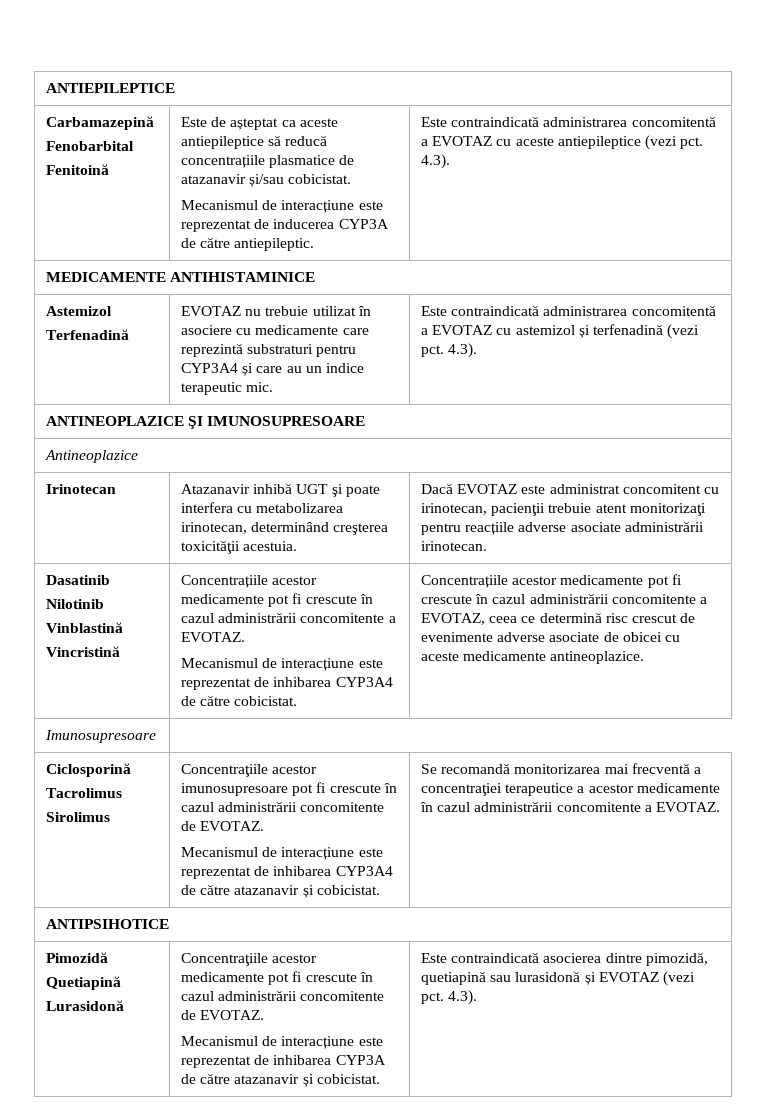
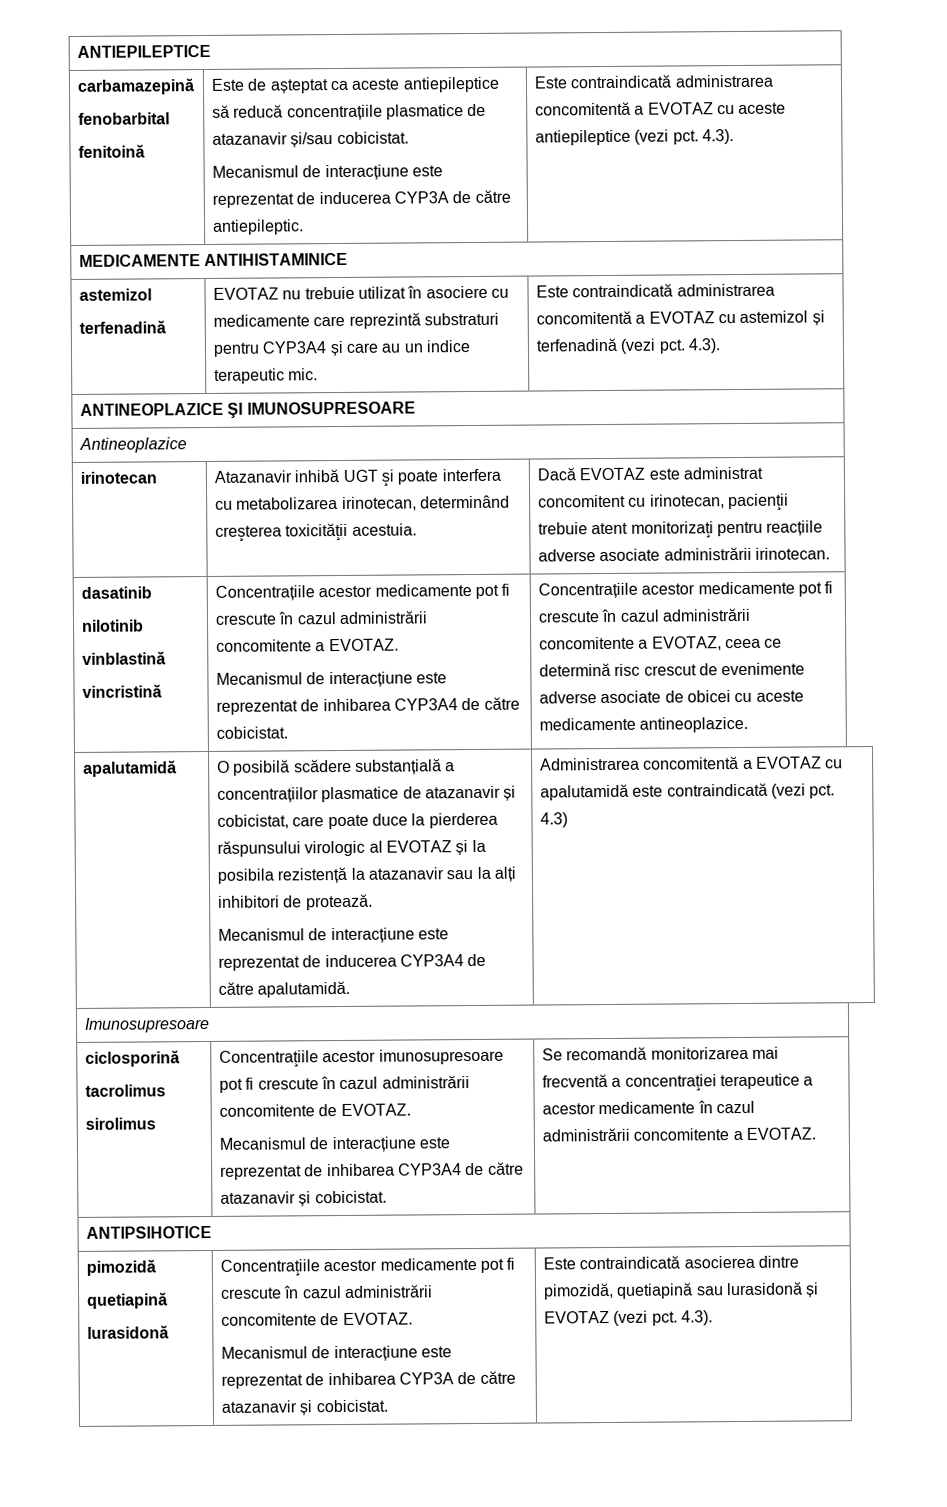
[46,116,155,130] [46,141,135,151] [46,164,110,175] Carbamazepină // Fenobarbital // Fenitoină -> [76,78,195,95] [77,112,170,125] [77,144,145,158] carbamazepină // fenobarbital // fenitoină
[46,306,113,316] [46,329,130,340] Astemizol // Terfenadină -> [78,288,152,301] [78,320,166,334] astemizol // terfenadină
[46,484,117,494] Irinotecan -> [79,471,157,484] irinotecan
[46,575,111,585] [46,599,105,609] [46,622,124,633] [46,646,121,657] Dasatinib // Nilotinib // Vinblastină // Vincristină -> [80,586,152,599] [80,619,144,632] [81,651,166,665] [81,684,162,698] dasatinib // nilotinib // vinblastină // vincristină
[45,730,157,743] [46,763,132,777] [46,788,123,798] [46,812,111,822] Imunosupresoare // Ciclosporină // Tacrolimus // Sirolimus -> [82,760,177,777] [216,758,456,776] [216,785,517,803] [216,812,498,830] [216,839,486,857] [216,866,516,884] [217,893,373,911] [217,927,449,944] [217,953,487,971] [217,980,351,998] [539,756,844,771] [539,782,836,801] [539,812,568,828] [83,1016,210,1033] [84,1050,180,1067] [84,1084,166,1097] [84,1117,156,1130] apalutamidă | O posibilă scădere substanțială a concentrațiilor plasmatice de atazanavir și cobicistat, care poate duce la pierderea răspunsului virologic al EVOTAZ și la posibila rezistență la atazanavir sau la alți inhibitori de protează. // Mecanismul de interacțiune este reprezentat de inducerea CYP3A4 de către apalutamidă. | Administrarea concomitentă a EVOTAZ cu apalutamidă este contraindicată (vezi pct. 4.3) // Imunosupresoare // ciclosporină // tacrolimus // sirolimus
[46,952,109,963] [46,976,122,990] [46,1000,125,1011] Pimozidă // Quetiapină // Lurasidonă -> [85,1259,156,1276] [86,1292,168,1309] [86,1325,169,1339] pimozidă // quetiapină // lurasidonă

